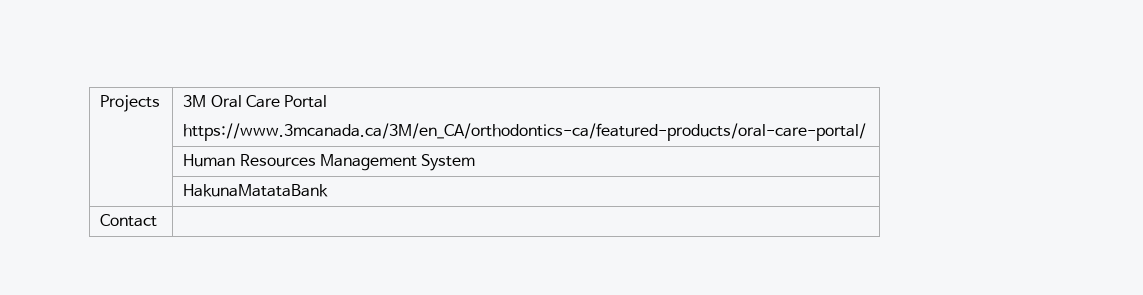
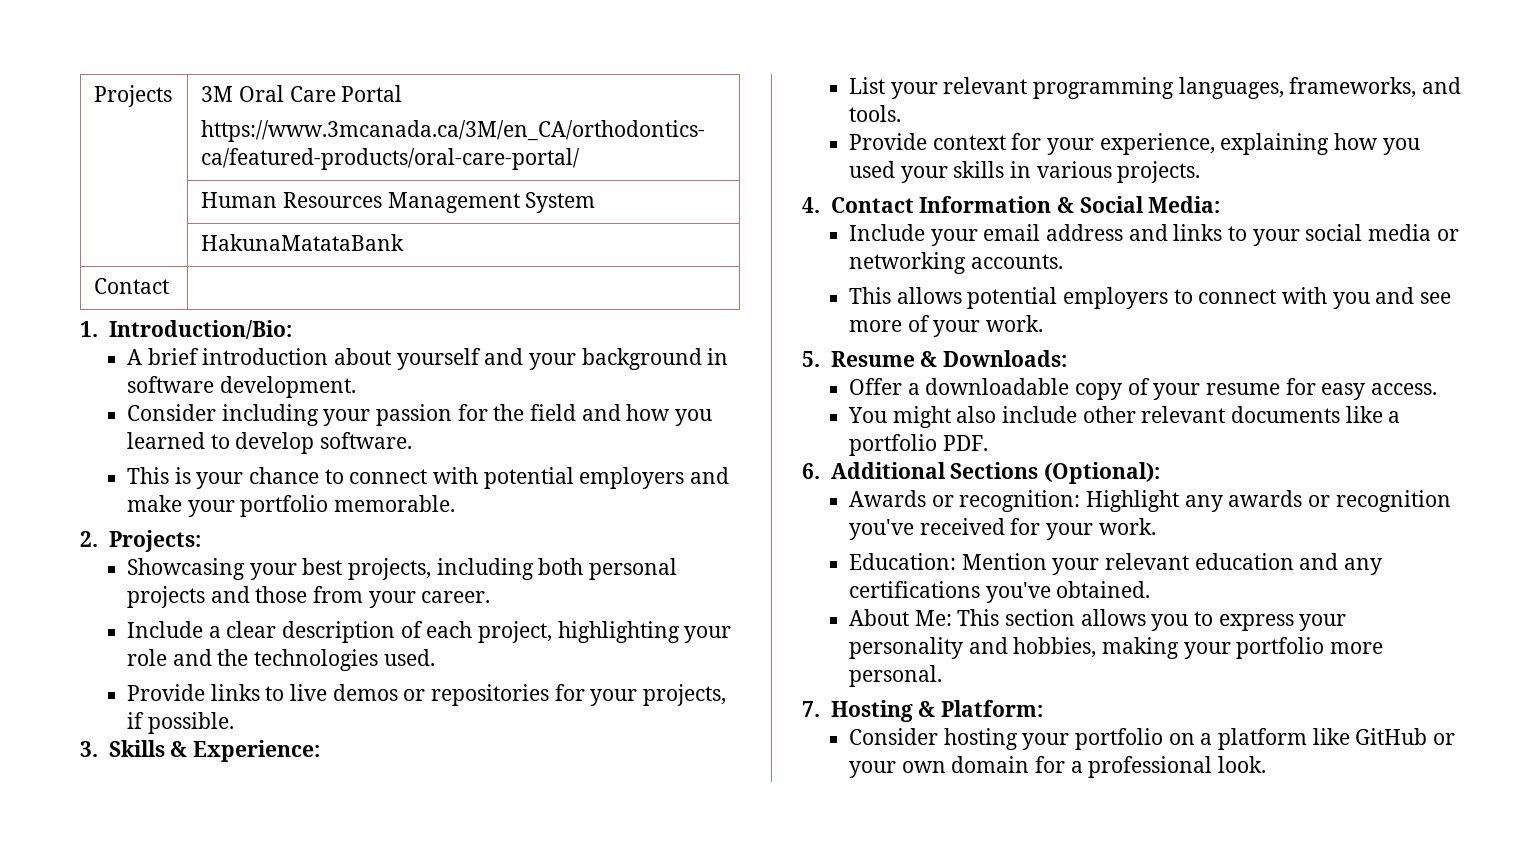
(158, 220) none -> [80,320,292,339] [127,348,729,370] [127,376,356,398] [127,404,713,426] [127,432,413,454] [127,467,730,489] [127,495,456,517] [80,530,201,552] [127,558,678,580] [127,586,491,608] [127,621,732,643] [127,649,435,671] [127,684,727,706] [127,712,234,734] [80,740,320,762] [849,77,1462,99] [849,105,902,122] [849,133,1420,155] [849,161,1201,183] [802,196,1221,213] [849,224,1459,246] [849,252,1063,274] [849,287,1452,309] [849,315,1044,337] [802,350,1067,367] [849,378,1438,400] [848,406,1401,428] [849,434,988,456] [802,462,1160,484] [849,490,1451,512] [849,518,1156,540] [849,553,1383,575] [849,581,1151,603] [849,609,1347,631] [849,637,1384,659] [849,665,943,687] [802,700,1043,722] [849,728,1456,750] [849,756,1267,778] // 1. Introduction/Bio: // A brief introduction about yourself and your background in software development. // Consider including your passion for the field and how you learned to develop software. // This is your chance to connect with potential employers and make your portfolio memorable. // 2. Projects: // Showcasing your best projects, including both personal projects and those from your career. // Include a clear description of each project, highlighting your role and the technologies used. // Provide links to live demos or repositories for your projects, if possible. // 3. Skills & Experience: // List your relevant programming languages, frameworks, and tools. // Provide context for your experience, explaining how you used your skills in various projects. // 4. Contact Information & Social Media: // Include your email address and links to your social media or networking accounts. // This allows potential employers to connect with you and see more of your work. // 5. Resume & Downloads: // Offer a downloadable copy of your resume for easy access. // You might also include other relevant documents like a portfolio PDF. // 6. Additional Sections (Optional): // Awards or recognition: Highlight any awards or recognition you've received for your work. // Education: Mention your relevant education and any certifications you've obtained. // About Me: This section allows you to express your personality and hobbies, making your portfolio more personal. // 7. Hosting & Platform: // Consider hosting your portfolio on a platform like GitHub or your own domain for a professional look.

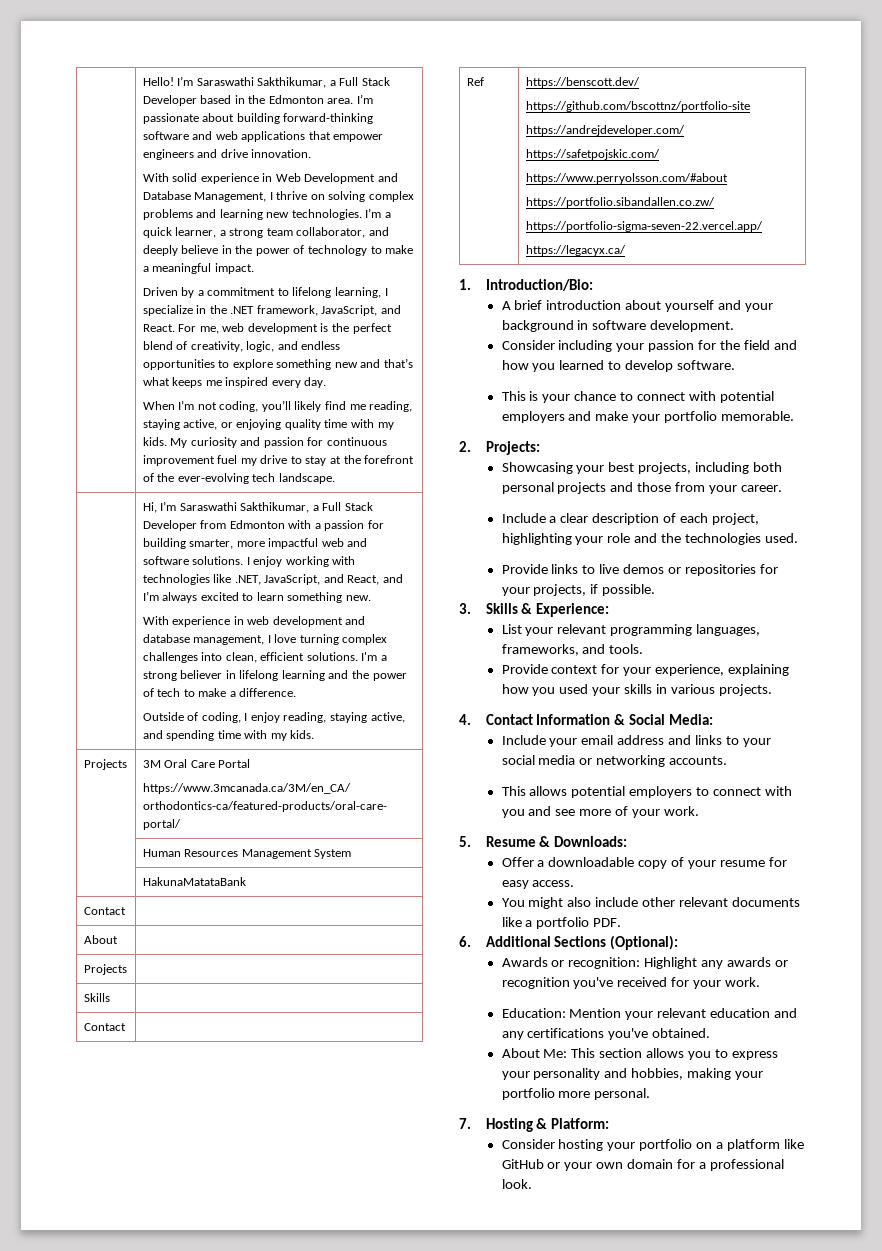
(94, 96) none -> [142,76,390,88] [142,94,373,106] [142,113,374,124] [142,131,384,142] [142,149,312,160] [142,173,398,184] [142,191,414,202] [142,208,391,220] [142,227,389,238] [142,245,414,256] [142,263,254,274] [142,287,388,298] [142,305,401,316] [142,323,392,334] [142,341,341,352] [142,358,413,370] [142,377,327,388] [142,400,413,412] [142,419,394,430] [142,437,387,448] [142,455,415,466] [142,473,335,484] [142,501,373,513] [142,520,384,531] [142,538,368,549] [142,556,356,567] [142,574,403,585] [142,591,371,603] [142,616,366,627] [142,634,388,645] [142,652,387,663] [142,670,407,681] [142,688,297,697] [142,712,405,723] [142,730,315,741] | Hello! I’m Saraswathi Sakthikumar, a Full Stack Developer based in the Edmonton area. I’m passionate about building forward-thinking software and web applications that empower engineers and drive innovation. // With solid experience in Web Development and Database Management, I thrive on solving complex problems and learning new technologies. I’m a quick learner, a strong team collaborator, and deeply believe in the power of technology to make a meaningful impact. // Driven by a commitment to lifelong learning, I specialize in the .NET framework, JavaScript, and React. For me, web development is the perfect blend of creativity, logic, and endless opportunities to explore something new and that’s what keeps me inspired every day. // When I’m not coding, you’ll likely find me reading, staying active, or enjoying quality time with my kids. My curiosity and passion for continuous improvement fuel my drive to stay at the forefront of the ever-evolving tech landscape. // | Hi, I’m Saraswathi Sakthikumar, a Full Stack Developer from Edmonton with a passion for building smarter, more impactful web and software solutions. I enjoy working with technologies like .NET, JavaScript, and React, and I’m always excited to learn something new. // With experience in web development and database management, I love turning complex challenges into clean, efficient solutions. I'm a strong believer in lifelong learning and the power of tech to make a difference. // Outside of coding, I enjoy reading, staying active, and spending time with my kids. //
(170, 286) none -> [83,935,118,944] [83,964,127,975] [83,993,110,1002] [83,1023,126,1031] [466,77,484,86] [525,77,640,88] [525,101,750,112] [525,125,685,136] [525,149,660,160] [525,173,728,184] [525,197,715,208] [525,221,763,232] [525,245,626,256] // About | // Projects | // Skills | // Contact | // Ref | https://benscott.dev/ // https://github.com/bscottnz/portfolio-site // https://andrejdeveloper.com/ // https://safetpojskic.com/ // https://www.perryolsson.com/#about // https://portfolio.sibandallen.co.zw/ // https://portfolio-sigma-seven-22.vercel.app/ // https://legacyx.ca/

